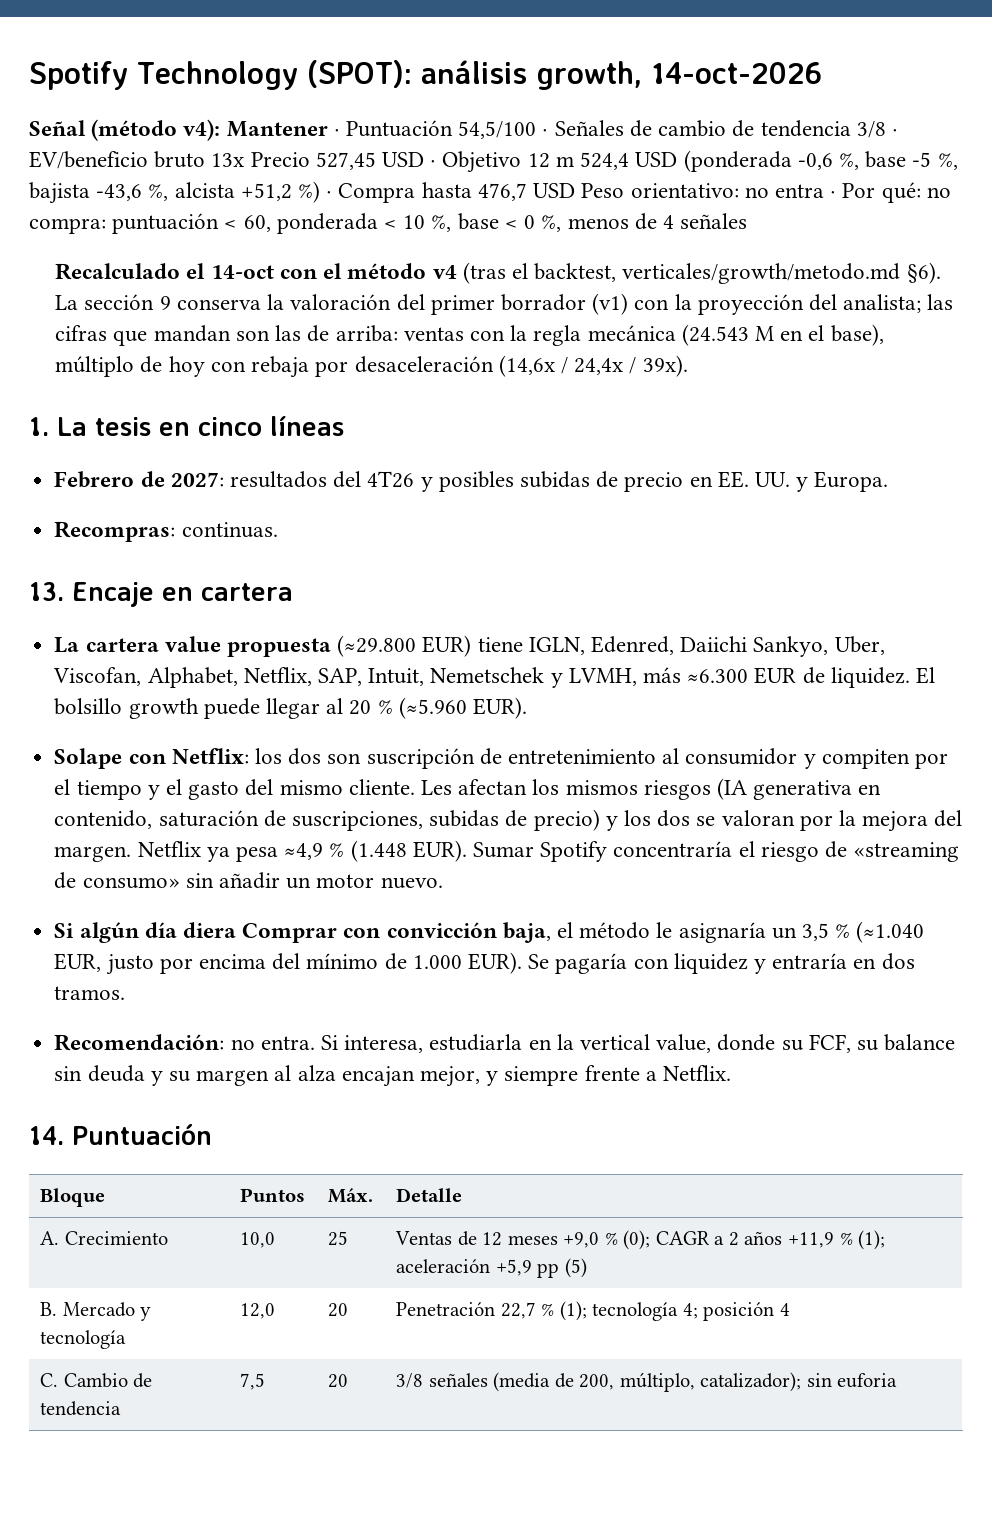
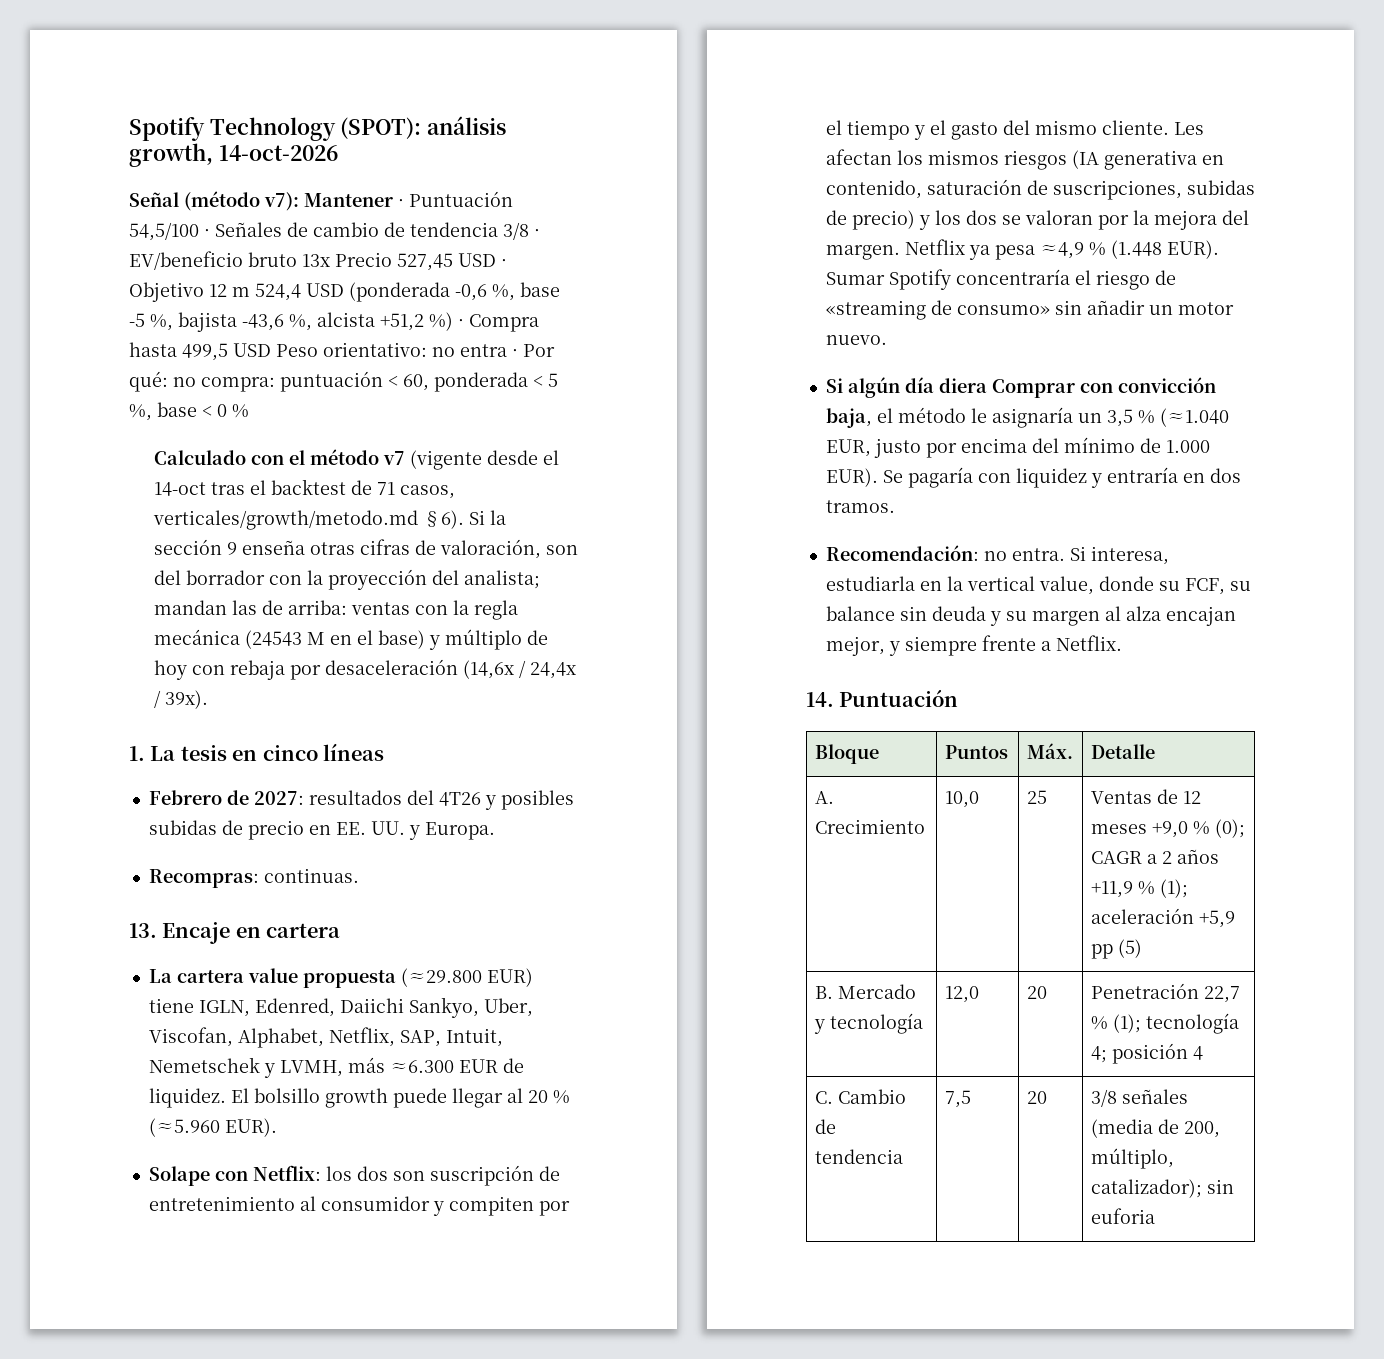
[183,119,221,141] v4): -> [264,192,299,211] v7):
[477,183,527,201] 476,7 -> [182,343,228,361] 499,5
[403,215,426,229] 10 -> [548,373,558,387] 5
[541,213,748,232] [55,262,941,284] [55,293,629,315] %, menos de 4 señales // Recalculado el 14-oct con el método v4 (tras el backtest, verticales/growth/metodo.md §6). La sección 9 conserva la valoración del primer borrador (v1) -> [232,404,249,418] [153,449,559,470] [153,479,455,499] [152,510,506,530] [153,539,578,559] [153,570,265,585] % // Calculado con el método v7 (vigente desde el 14-oct tras el backtest de 71 casos, verticales/growth/metodo.md §6). Si la sección 9 enseña otras cifras de valoración, son del borrador
[927,294,954,310] [55,325,270,346] las cifras que mandan son -> [153,600,227,615] mandan
[681,324,749,346] (24.543 -> [244,630,302,649] (24543
[830,324,884,346] base), -> [377,630,440,650] base) y

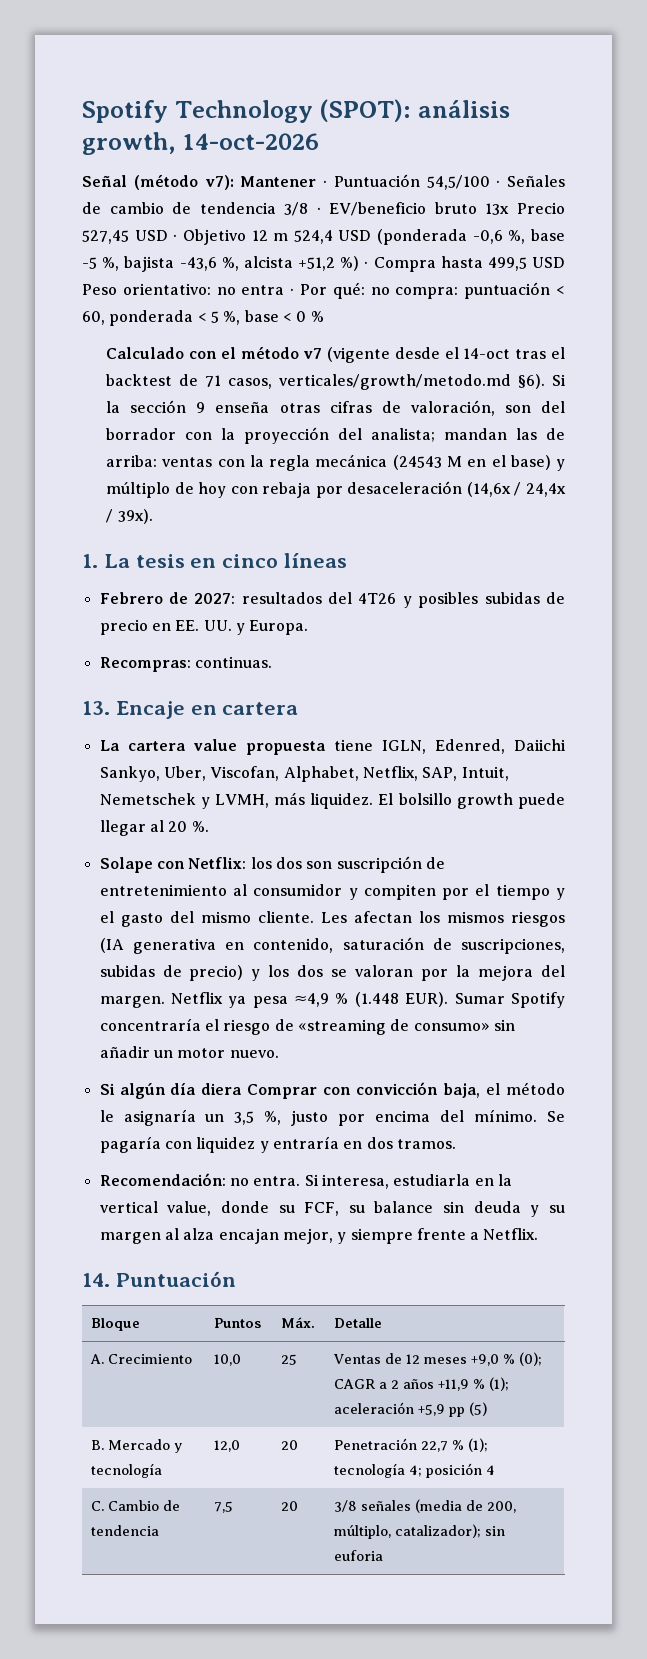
[400,968,533,987] (≈29.800 EUR) -> (327, 748) none
[389,1058,524,1073] ≈6.300 EUR de -> (306, 798) none
[552,1090,570,1104] [148,1118,277,1137] % (≈5.960 EUR). -> [191,821,209,832] %.
[1137,408,1229,427] [825,439,871,457] % (≈1.040 EUR, -> [264,1111,282,1125] %,
[1063,437,1210,453] [825,468,878,487] mínimo de 1.000 EUR). -> [474,1109,538,1122] mínimo.

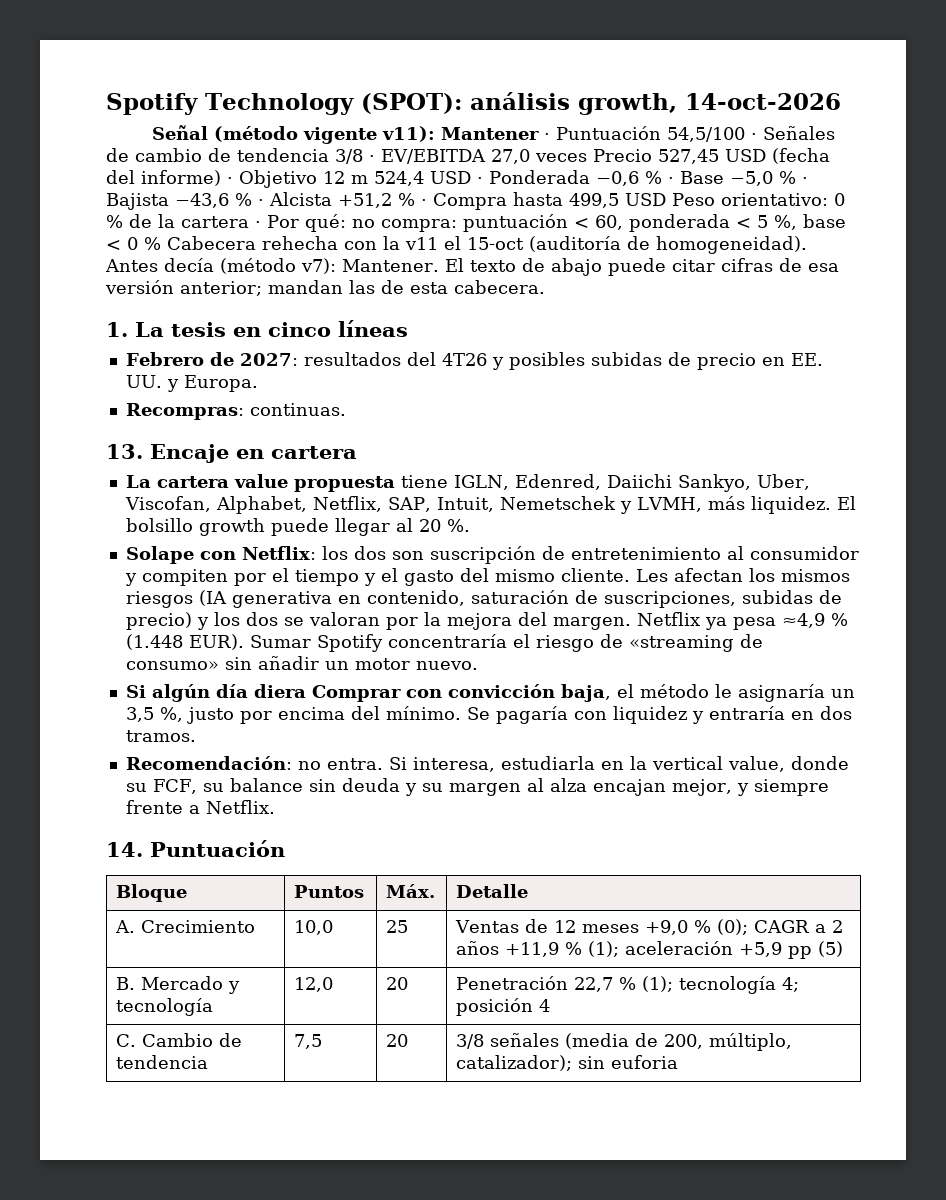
[204,175,234,190] v7): -> [302,126,435,144] vigente v11):
[329,202,565,216] [82,230,168,244] EV/beneficio bruto 13x Precio 527,45 USD -> [381,148,830,164] [106,170,221,186] EV/EBITDA 27,0 veces Precio 527,45 USD (fecha del informe)
[377,229,565,245] [82,256,360,272] (ponderada -0,6 %, base -5 %, bajista -43,6 %, alcista +51,2 %) -> [477,170,808,186] [106,192,415,210] · Ponderada −0,6 % · Base −5,0 % · Bajista −43,6 % · Alcista +51,2 %
[216,285,285,295] no entra -> [833,193,845,206] [106,214,249,228] 0 % de la cartera
[106,346,565,363] [106,374,566,390] [106,400,565,416] [106,427,565,444] [106,454,565,471] [106,481,566,498] [106,509,153,524] // Calculado con el método v7 (vigente desde el 14-oct tras el backtest de 71 casos, verticales/growth/metodo.md §6). Si la sección 9 enseña otras cifras de valoración, son del borrador con la proyección del analista; mandan las de arriba: ventas con la regla mecánica (24543 M en el base) y múltiplo de hoy con rebaja por desaceleración (14,6x / 24,4x / 39x). -> [167,236,807,254] [105,258,839,276] [105,280,545,296] Cabecera rehecha con la v11 el 15-oct (auditoría de homogeneidad). Antes decía (método v7): Mantener. El texto de abajo puede citar cifras de esa versión anterior; mandan las de esta cabecera.

